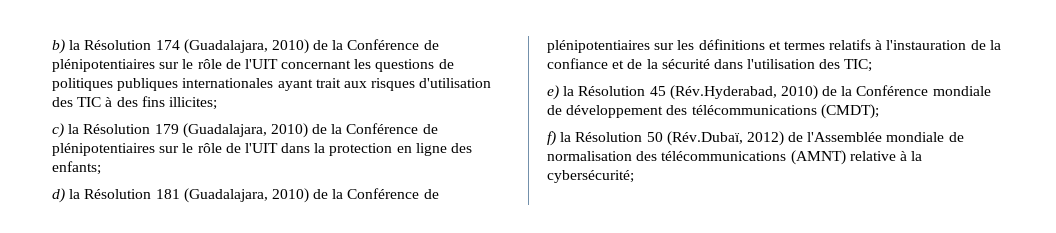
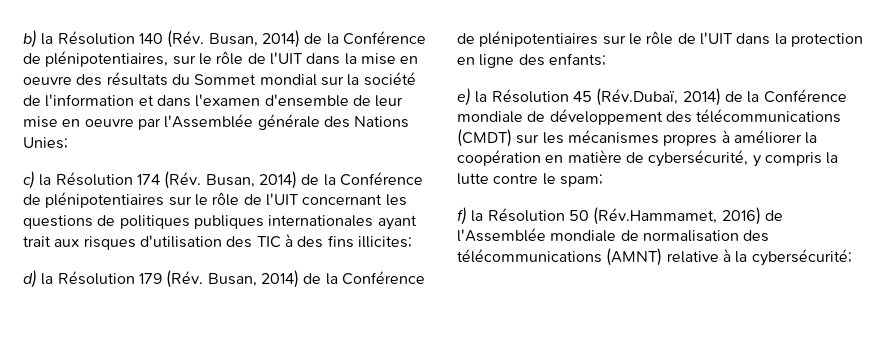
[155,39,309,54] 174 (Guadalajara, 2010) -> [138,30,426,48] [23,51,419,67] [23,72,416,86] [23,94,404,107] [23,114,410,130] [23,137,68,149] [23,171,297,189] 140 (Rév. Busan, 2014) de la Conférence de plénipotentiaires, sur le rôle de l'UIT dans la mise en oeuvre des résultats du Sommet mondial sur la société de l'information et dans l'examen d'ensemble de leur mise en oeuvre par l'Assemblée générale des Nations Unies; // c) la Résolution 174 (Rév. Busan, 2014)
[52,123,64,138] c) -> [23,270,37,288] d)
[182,123,308,138] (Guadalajara, 2010) -> [166,270,299,288] (Rév. Busan, 2014)
[52,188,439,203] [547,39,1001,53] [547,58,873,72] // d) la Résolution 181 (Guadalajara, 2010) de la Conférence de plénipotentiaires sur les définitions et termes relatifs à l'instauration de la confiance et de la sécurité dans l'utilisation des TIC; -> (606, 59) none
[669,85,818,100] (Rév.Hyderabad, 2010) -> [596,88,721,106] (Rév.Dubaï, 2014)
[820,104,879,119] (CMDT); -> [457,129,818,147] [457,150,839,167] [457,173,603,187] (CMDT) sur les mécanismes propres à améliorer la coopération en matière de cybersécurité, y compris la lutte contre le spam;
[666,131,784,146] (Rév.Dubaï, 2012) -> [593,207,761,225] (Rév.Hammamet, 2016)

